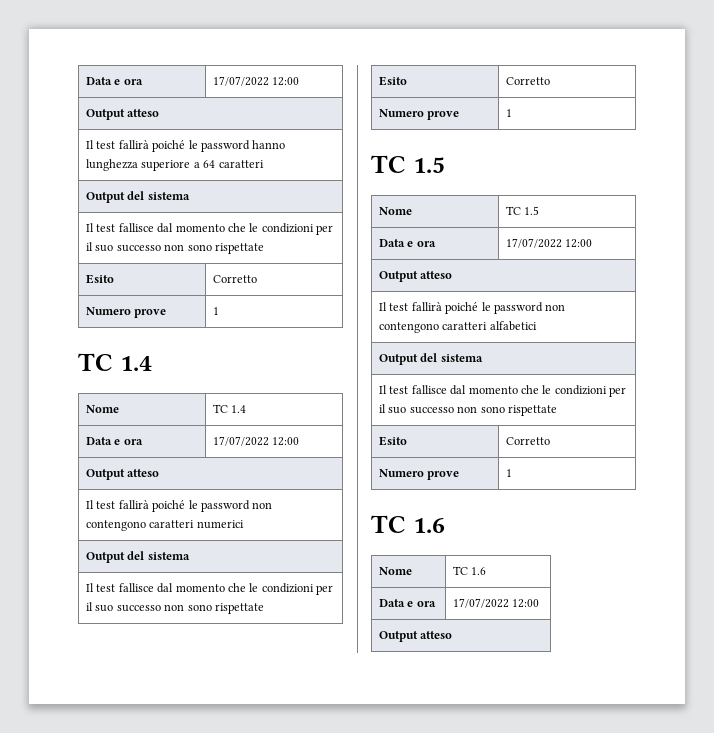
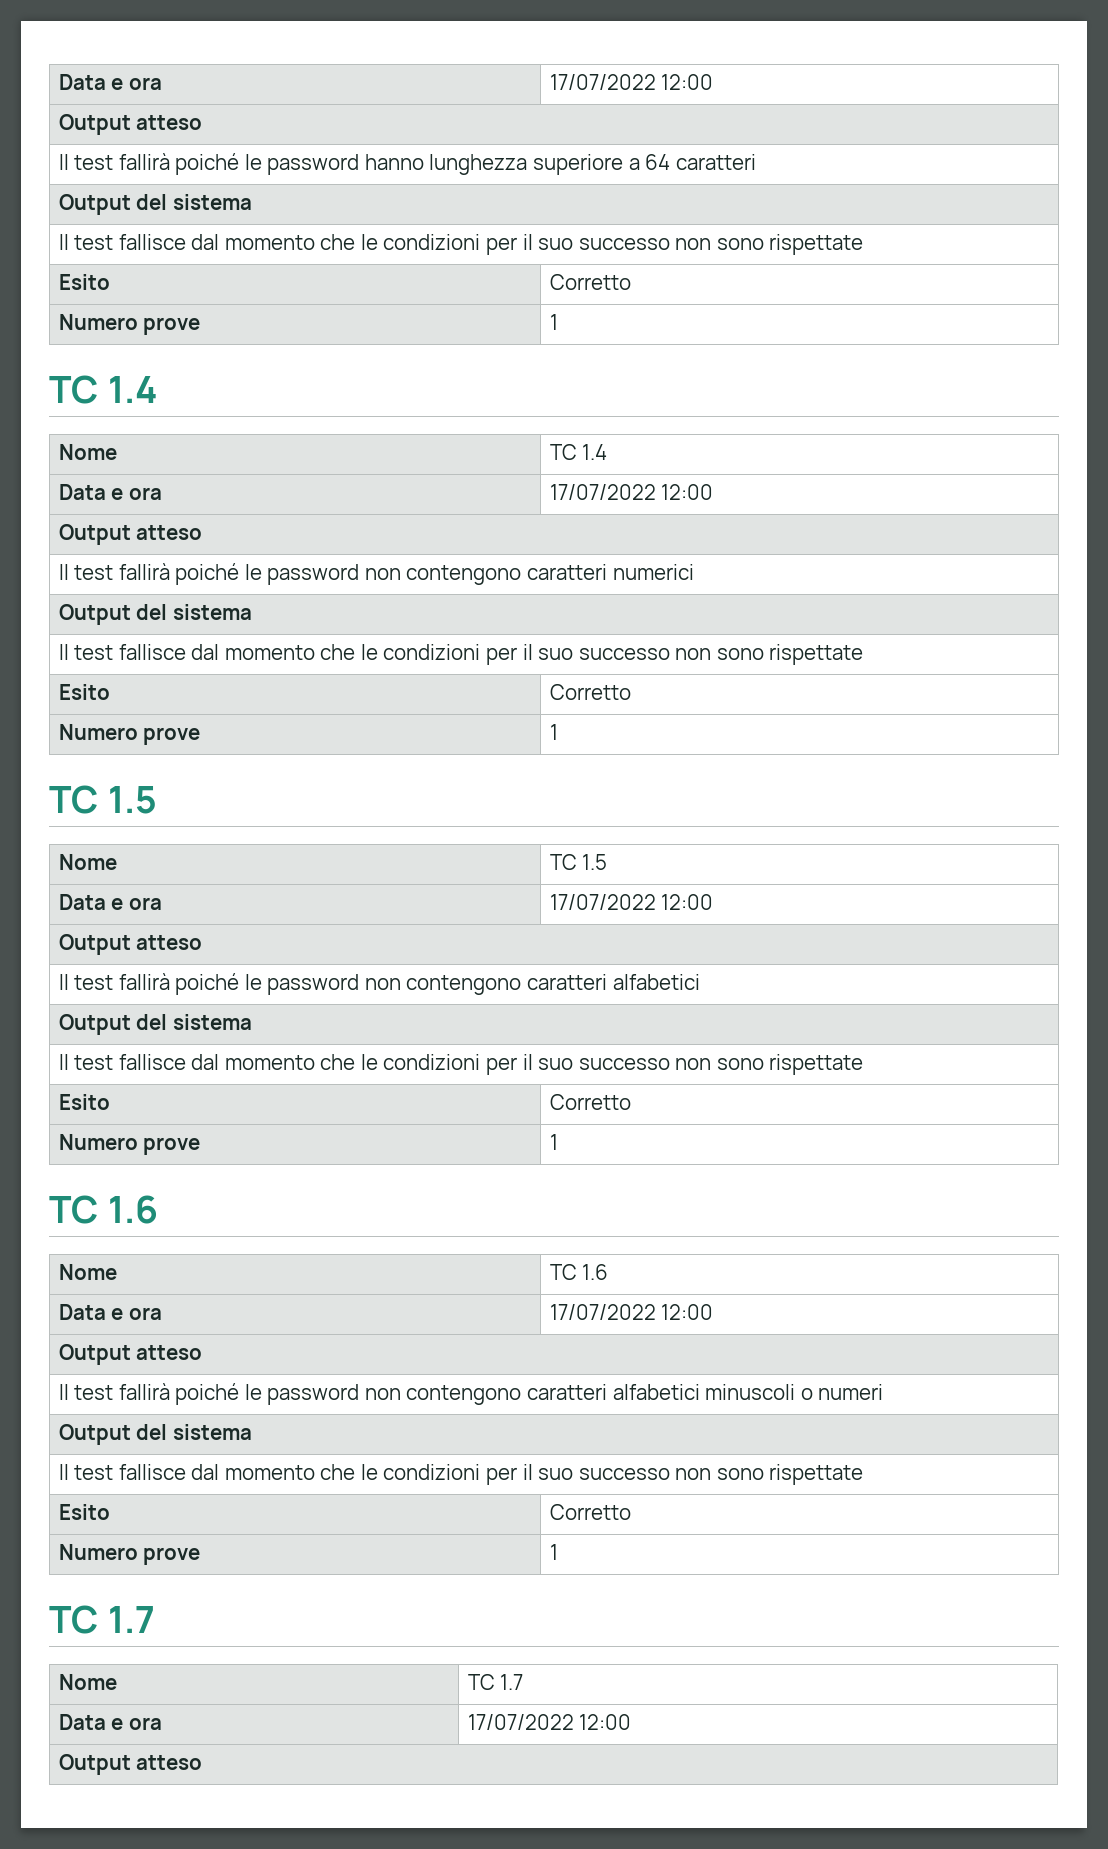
(453, 635) none -> [58,1383,884,1405] [58,1424,252,1445] [58,1464,864,1485] [58,1504,110,1520] [549,1504,631,1520] [58,1544,201,1565] [549,1544,558,1560] [49,1605,155,1634] [58,1674,117,1690] [467,1674,524,1690] [58,1714,162,1730] [467,1714,632,1730] [58,1754,203,1775] // Il test fallirà poiché le password non contengono caratteri alfabetici minuscoli o numeri // Output del sistema // Il test fallisce dal momento che le condizioni per il suo successo non sono rispettate // Esito | Corretto // Numero prove | 1 // TC 1.7 // Nome | TC 1.7 // Data e ora | 17/07/2022 12:00 // Output atteso

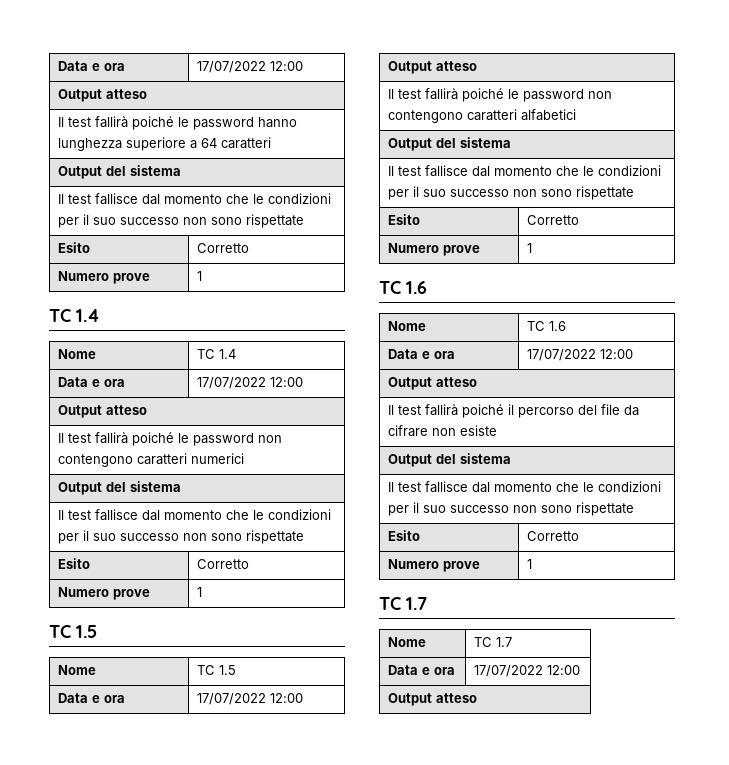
[244,1384,884,1405] le password non contengono caratteri alfabetici minuscoli o numeri -> [507,404,639,418] [387,425,497,437] il percorso del file da cifrare non esiste

